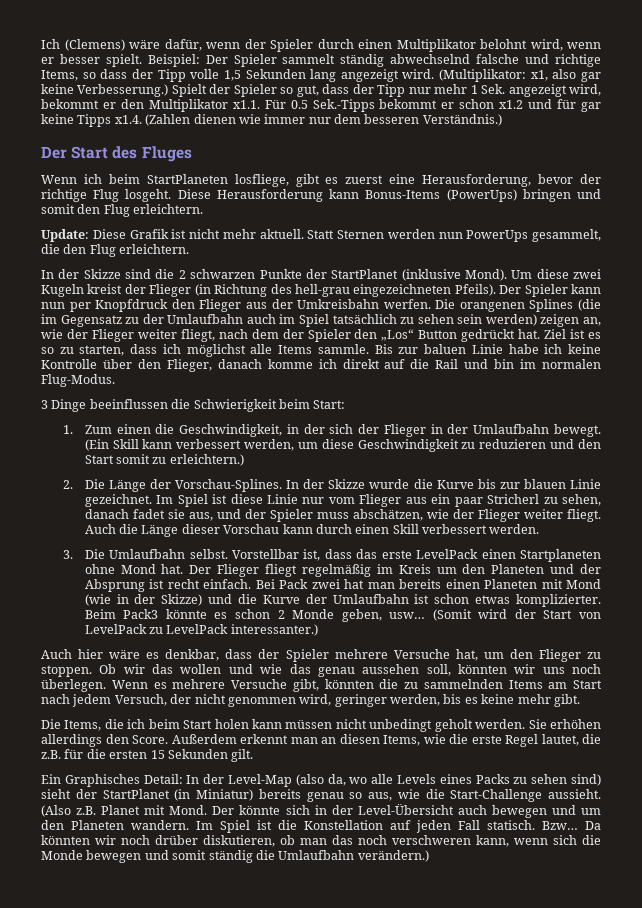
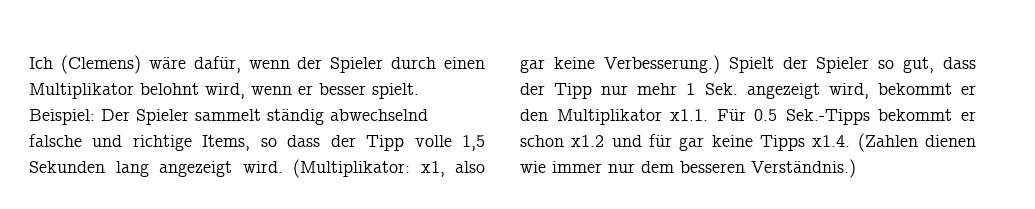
[41,146,192,162] [41,174,602,187] [41,189,601,202] [41,204,204,217] [41,229,601,242] [41,244,190,257] [41,269,601,281] [41,284,601,297] [41,299,601,312] [41,314,601,327] [41,329,601,342] [41,344,602,357] [41,359,602,372] [41,374,115,387] [41,399,346,412] [62,424,601,437] [84,439,602,452] [84,454,244,466] [62,479,601,492] [84,494,601,507] [84,509,601,522] [84,524,540,537] [62,549,601,562] [84,564,601,577] [84,579,601,592] [84,594,601,607] [84,609,601,622] [84,624,318,636] [41,649,601,662] [41,664,601,677] [41,679,602,692] [41,694,580,707] [41,719,601,732] [41,734,601,747] [41,749,254,762] [41,774,602,787] [41,789,601,802] [41,804,601,818] [41,820,601,833] [41,835,601,847] [41,850,429,863] // Der Start des Fluges // Wenn ich beim StartPlaneten losfliege, gibt es zuerst eine Herausforderung, bevor der richtige Flug losgeht. Diese Herausforderung kann Bonus-Items (PowerUps) bringen und somit den Flug erleichtern. // Update: Diese Grafik ist nicht mehr aktuell. Statt Sternen werden nun PowerUps gesammelt, die den Flug erleichtern. // In der Skizze sind die 2 schwarzen Punkte der StartPlanet (inklusive Mond). Um diese zwei Kugeln kreist der Flieger (in Richtung des hell-grau eingezeichneten Pfeils). Der Spieler kann nun per Knopfdruck den Flieger aus der Umkreisbahn werfen. Die orangenen Splines (die im Gegensatz zu der Umlaufbahn auch im Spiel tatsächlich zu sehen sein werden) zeigen an, wie der Flieger weiter fliegt, nach dem der Spieler den „Los“ Button gedrückt hat. Ziel ist es so zu starten, dass ich möglichst alle Items sammle. Bis zur baluen Linie habe ich keine Kontrolle über den Flieger, danach komme ich direkt auf die Rail und bin im normalen Flug-Modus. // 3 Dinge beeinflussen die Schwierigkeit beim Start: // 1. Zum einen die Geschwindigkeit, in der sich der Flieger in der Umlaufbahn bewegt. (Ein Skill kann verbessert werden, um diese Geschwindigkeit zu reduzieren und den Start somit zu erleichtern.) // 2. Die Länge der Vorschau-Splines. In der Skizze wurde die Kurve bis zur blauen Linie gezeichnet. Im Spiel ist diese Linie nur vom Flieger aus ein paar Stricherl zu sehen, danach fadet sie aus, und der Spieler muss abschätzen, wie der Flieger weiter fliegt. Auch die Länge dieser Vorschau kann durch einen Skill verbessert werden. // 3. Die Umlaufbahn selbst. Vorstellbar ist, dass das erste LevelPack einen Startplaneten ohne Mond hat. Der Flieger fliegt regelmäßig im Kreis um den Planeten und der Absprung ist recht einfach. Bei Pack zwei hat man bereits einen Planeten mit Mond (wie in der Skizze) und die Kurve der Umlaufbahn ist schon etwas komplizierter. Beim Pack3 könnte es schon 2 Monde geben, usw… (Somit wird der Start von LevelPack zu LevelPack interessanter.) // Auch hier wäre es denkbar, dass der Spieler mehrere Versuche hat, um den Flieger zu stoppen. Ob wir das wollen und wie das genau aussehen soll, könnten wir uns noch überlegen. Wenn es mehrere Versuche gibt, könnten die zu sammelnden Items am Start nach jedem Versuch, der nicht genommen wird, geringer werden, bis es keine mehr gibt. // Die Items, die ich beim Start holen kann müssen nicht unbedingt geholt werden. Sie erhöhen allerdings den Score. Außerdem erkennt man an diesen Items, wie die erste Regel lautet, die z.B. für die ersten 15 Sekunden gilt. // Ein Graphisches Detail: In der Level-Map (also da, wo alle Levels eines Packs zu sehen sind) sieht der StartPlanet (in Miniatur) bereits genau so aus, wie die Start-Challenge aussieht. (Also z.B. Planet mit Mond. Der könnte sich in der Level-Übersicht auch bewegen und um den Planeten wandern. Im Spiel ist die Konstellation auf jeden Fall statisch. Bzw… Da könnten wir noch drüber diskutieren, ob man das noch verschweren kann, wenn sich die Monde bewegen und somit ständig die Umlaufbahn verändern.) -> (856, 168) none

